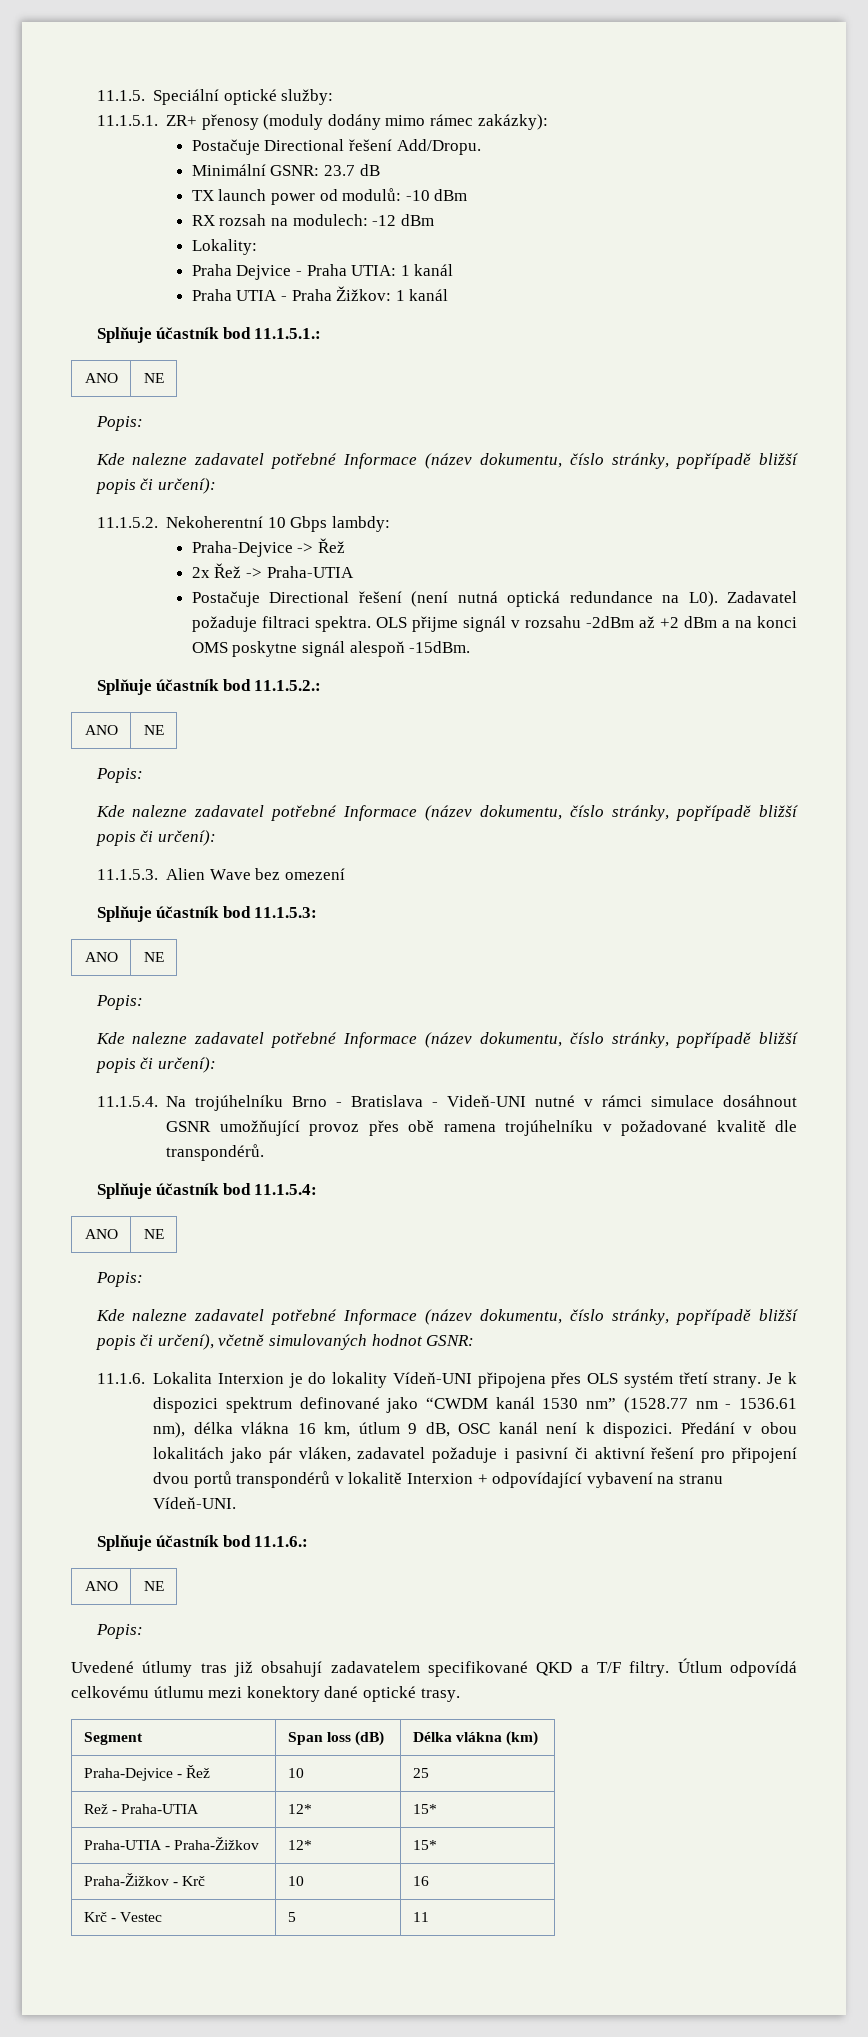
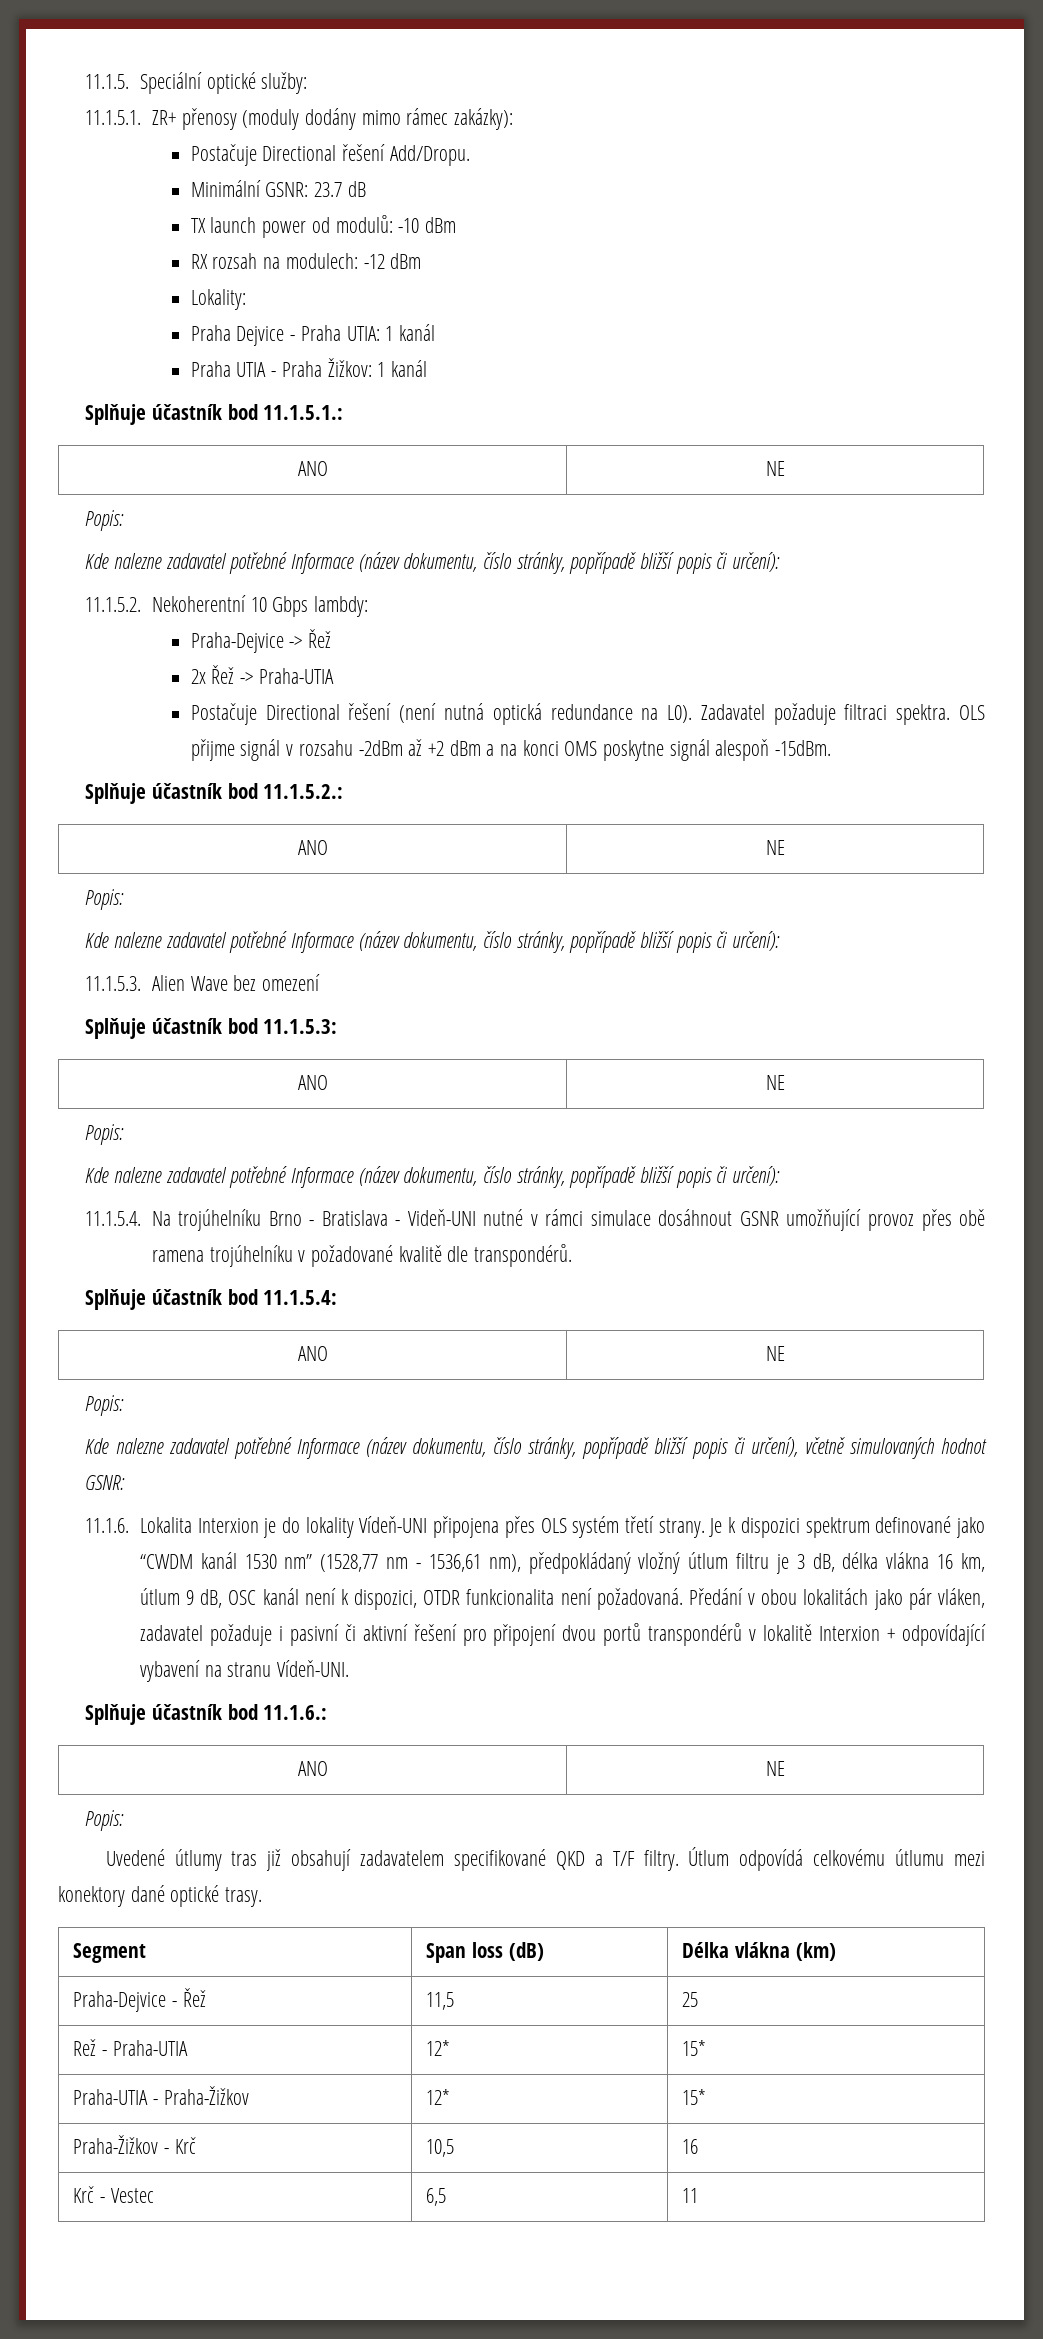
[623,1397,688,1413] (1528.77 -> [320,1554,379,1572] (1528,77
[739,1398,798,1409] [153,1422,186,1438] 1536.61 nm), -> [428,1552,835,1574] 1536,61 nm), předpokládaný vložný útlum filtru je 3 dB,
[603,1422,673,1438] dispozici. -> [354,1588,683,1610] dispozici, OTDR funkcionalita není požadovaná.
[287,1768,304,1778] 10 -> [426,1992,455,2010] 11,5
[287,1876,304,1886] 10 -> [426,2139,455,2157] 10,5
[287,1912,296,1922] 5 -> [426,2188,447,2206] 6,5

